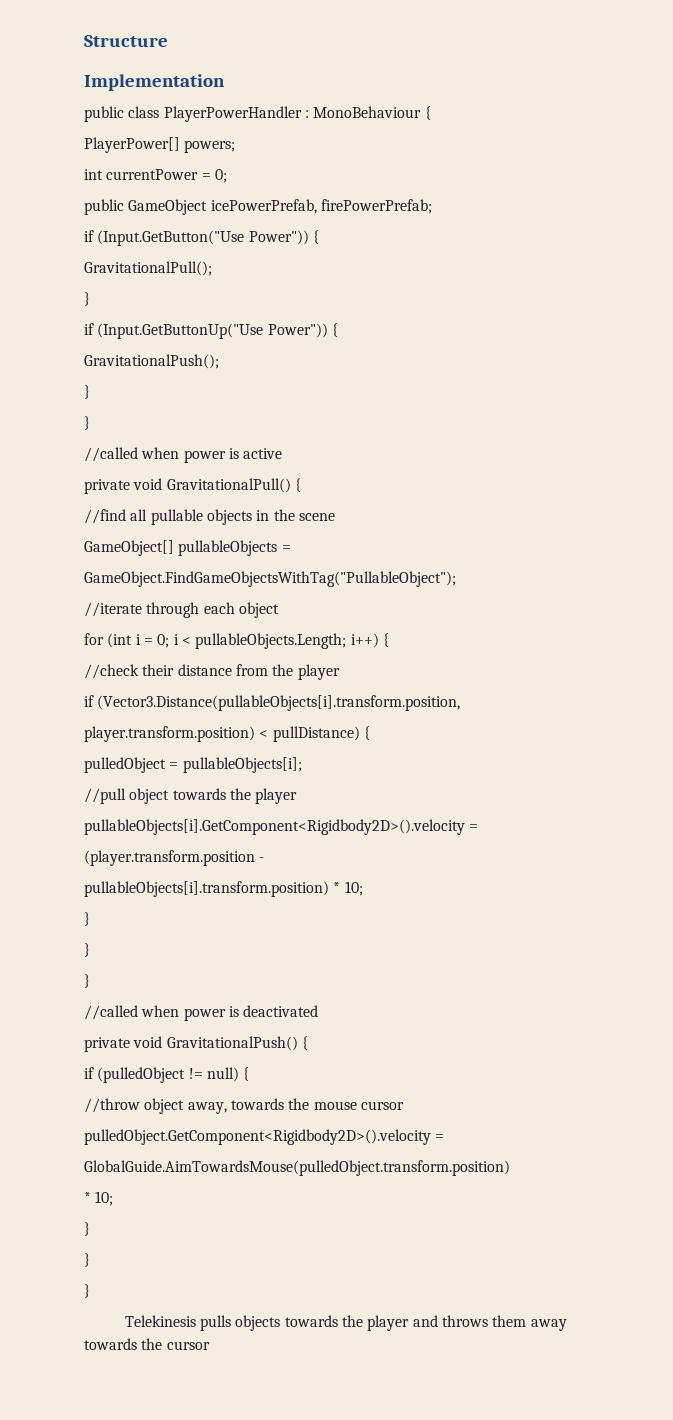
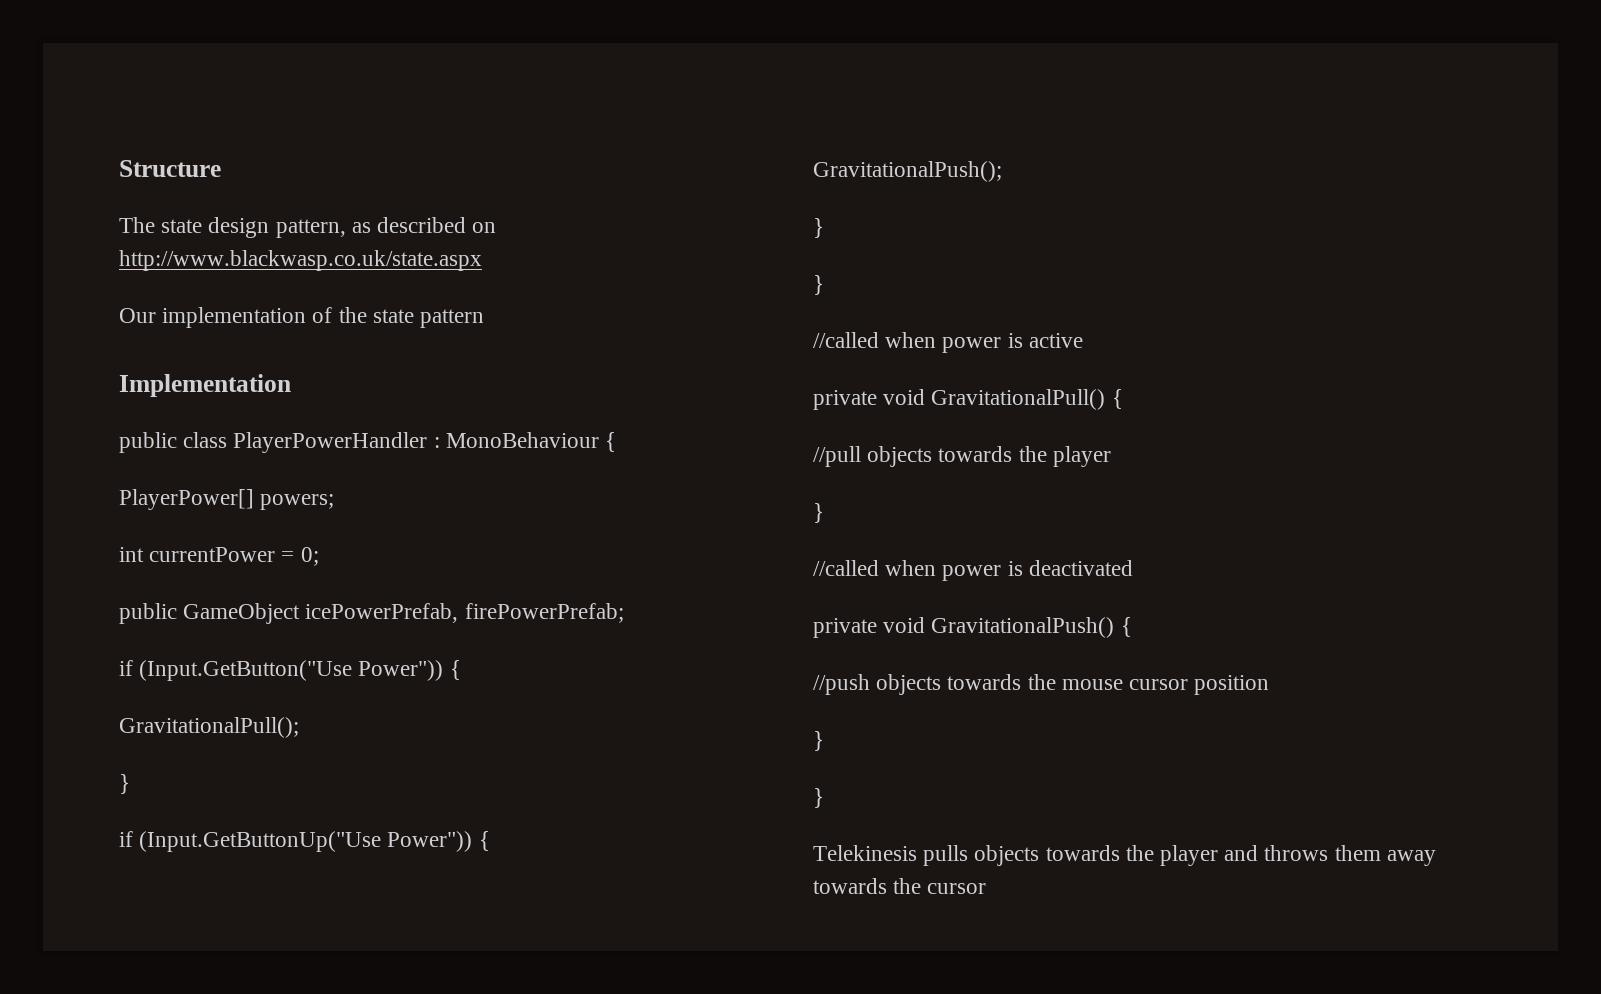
(168, 41) none -> [119,217,497,238] [119,250,482,271] [119,307,485,328] // The state design pattern, as described on http://www.blackwasp.co.uk/state.aspx // Our implementation of the state pattern
[84,509,335,525] [84,540,291,556] [84,571,456,587] [84,602,279,618] [84,633,389,649] [84,664,340,680] [84,695,461,711] [84,726,370,742] [84,757,302,773] [84,788,298,804] [84,819,479,835] [84,850,265,866] [84,881,363,897] [84,912,90,926] [84,943,90,957] //find all pullable objects in the scene // GameObject[] pullableObjects = // GameObject.FindGameObjectsWithTag("PullableObject"); // //iterate through each object // for (int i = 0; i < pullableObjects.Length; i++) { // //check their distance from the player // if (Vector3.Distance(pullableObjects[i].transform.position, // player.transform.position) < pullDistance) { // pulledObject = pullableObjects[i]; // //pull object towards the player // pullableObjects[i].GetComponent<Rigidbody2D>().velocity = // (player.transform.position - // pullableObjects[i].transform.position) * 10; // } // } -> [813,446,1111,467] //pull objects towards the player
[84,1067,250,1083] [84,1098,404,1114] [84,1129,445,1145] [84,1160,510,1176] [84,1191,114,1206] [84,1222,90,1236] if (pulledObject != null) { // //throw object away, towards the mouse cursor // pulledObject.GetComponent<Rigidbody2D>().velocity = // GlobalGuide.AimTowardsMouse(pulledObject.transform.position) // * 10; // } -> [813,674,1270,695] //push objects towards the mouse cursor position

